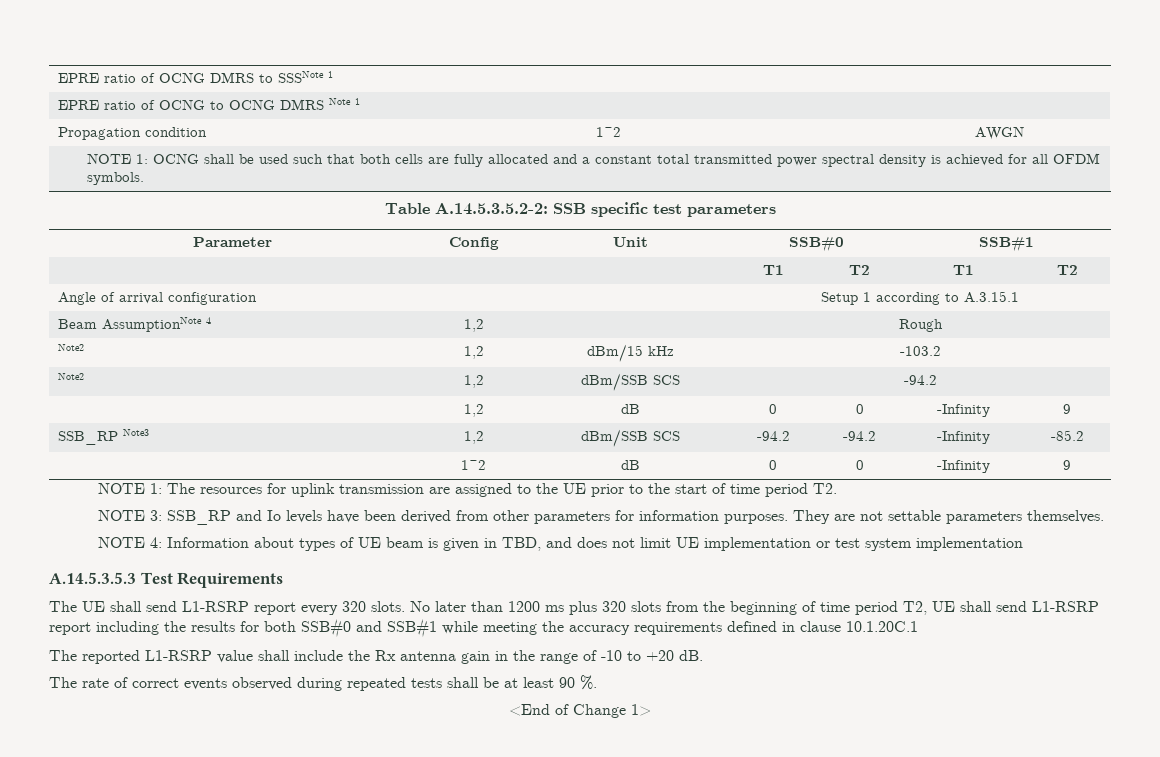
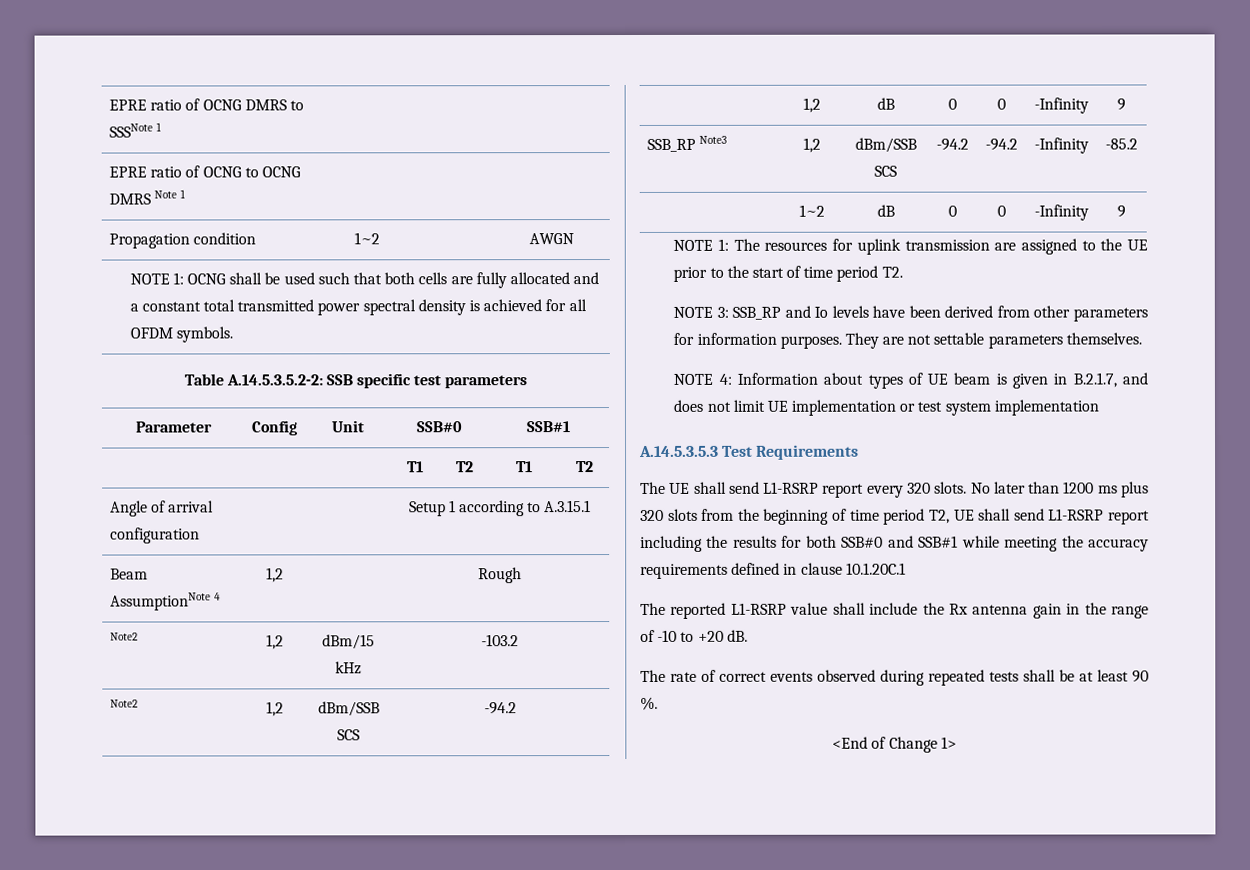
[501,537,541,551] TBD, -> [1072,372,1117,388] B.2.1.7,

